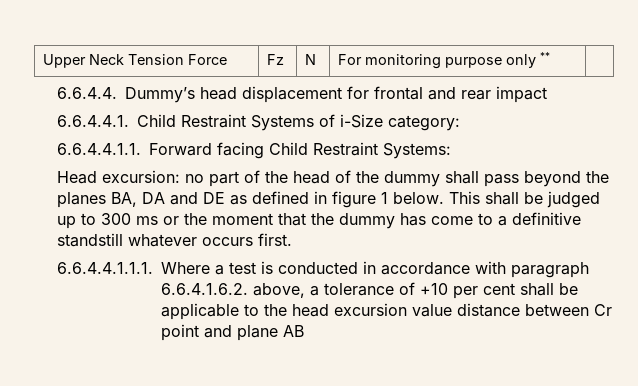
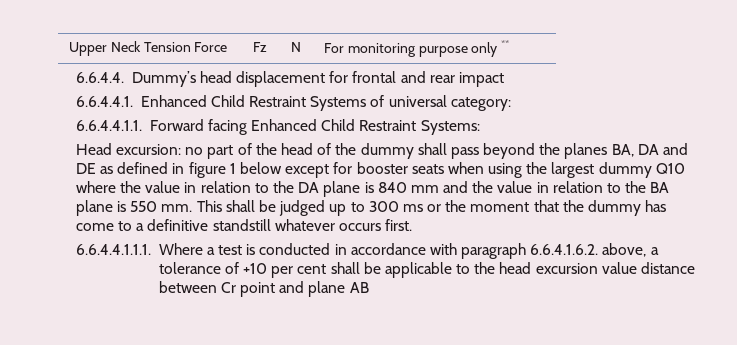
(129, 121) none -> [140,95,207,107] Enhanced
[339,114,383,128] i-Size -> [388,95,447,107] universal
(264, 150) none -> [250,119,317,131] Enhanced
[392,192,444,204] below. -> [239,162,685,178] [75,181,670,197] [75,200,193,216] below except for booster seats when using the largest dummy Q10 where the value in relation to the DA plane is 840 mm and the value in relation to the BA plane is 550 mm.

